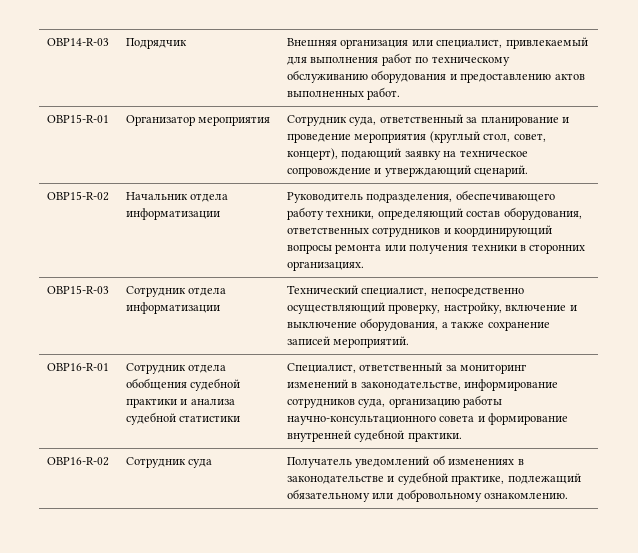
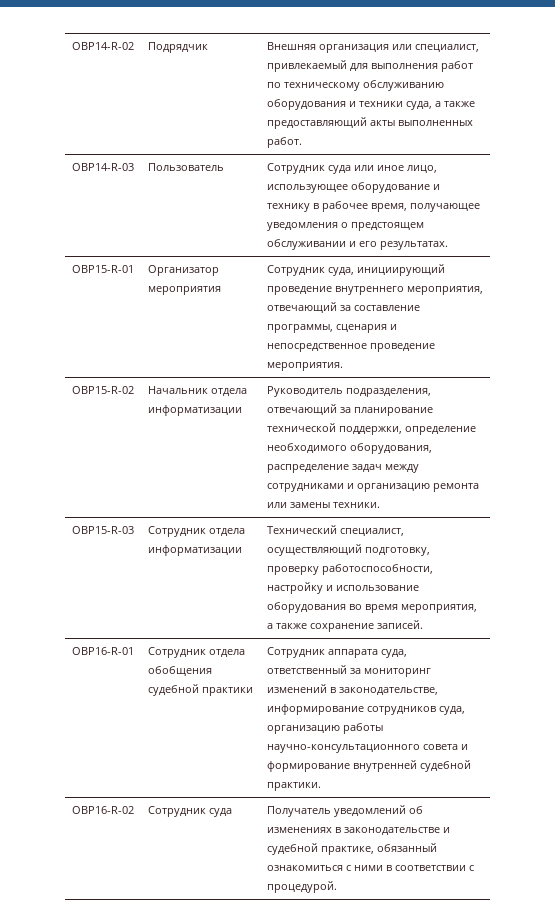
[47,38,110,46] OBP14-R-03 -> [71,42,134,50] OBP14-R-02
[460,73,585,83] [287,87,401,100] предоставлению актов выполненных работ. -> [358,101,475,110] [266,117,473,129] [266,137,302,148] [71,163,134,171] [147,163,224,171] [266,163,437,174] [266,182,440,193] [266,201,480,212] [266,222,424,231] [266,239,448,250] техники суда, а также предоставляющий акты выполненных работ. // OBP14-R-03 | Пользователь | Сотрудник суда или иное лицо, использующее оборудование и технику в рабочее время, получающее уведомления о предстоящем обслуживании и его результатах.
[379,114,569,126] [287,131,546,143] [287,148,528,160] [287,165,529,177] ответственный за планирование и проведение мероприятия (круглый стол, совет, концерт), подающий заявку на техническое сопровождение и утверждающий сценарий. -> [356,264,445,276] [266,286,483,295] [266,302,420,313] [266,324,397,333] [266,343,435,352] [266,362,343,371] инициирующий проведение внутреннего мероприятия, отвечающий за составление программы, сценария и непосредственное проведение мероприятия.
[455,190,555,202] [287,207,582,220] [287,225,553,237] [287,244,586,254] [287,261,365,271] обеспечивающего работу техники, определяющий состав оборудования, ответственных сотрудников и координирующий вопросы ремонта или получения техники в сторонних организациях. -> [266,404,433,416] [266,423,476,435] [266,443,432,454] [266,464,419,473] [266,483,479,492] [266,502,380,508] отвечающий за планирование технической поддержки, определение необходимого оборудования, распределение задач между сотрудниками и организацию ремонта или замены техники.
[430,287,524,297] [287,302,577,314] [287,318,439,331] непосредственно осуществляющий проверку, настройку, включение и выключение оборудования, -> [266,544,430,556] [266,564,433,575] [266,582,419,594] [266,602,477,613] осуществляющий подготовку, проверку работоспособности, настройку и использование оборудования во время мероприятия,
[287,336,410,348] записей мероприятий. -> [376,620,423,629] записей.
[180,399,235,405] [126,412,241,425] [287,363,357,373] и анализа судебной статистики | Специалист, -> [266,647,407,658] | Сотрудник аппарата суда,
[507,473,581,484] [287,489,569,502] подлежащий обязательному или добровольному ознакомлению. -> [376,843,437,852] [266,865,474,871] [266,881,337,893] обязанный ознакомиться с ними в соответствии с процедурой.

